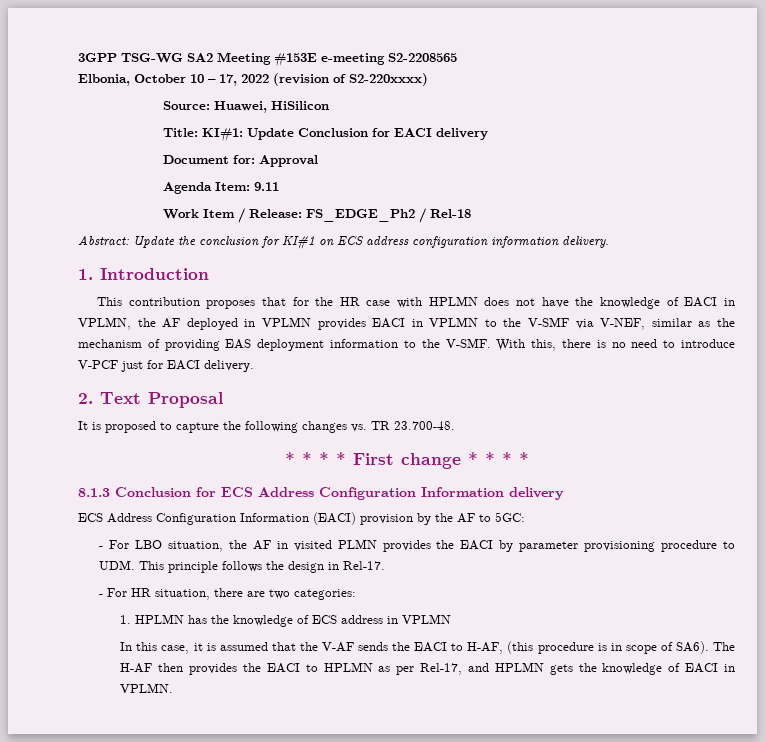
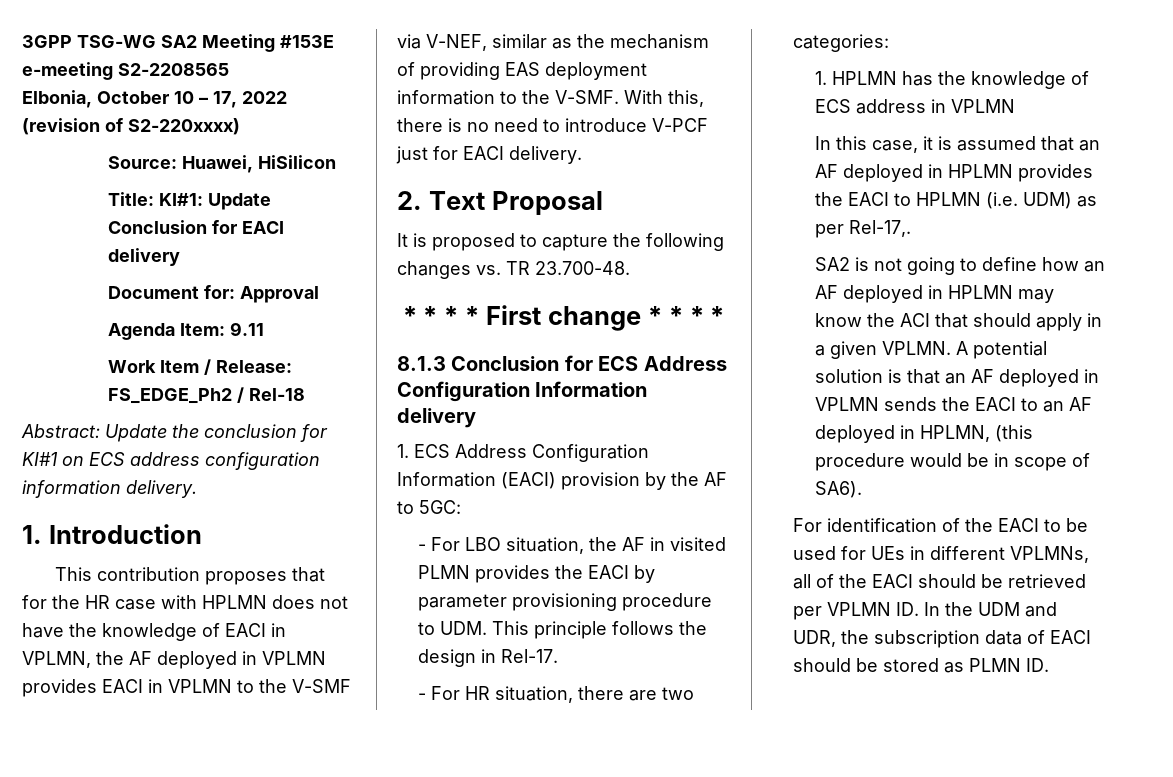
(564, 493) none -> [397,444,409,458] 1.
[299,641,735,654] [120,663,184,673] the V-AF sends the EACI to H-AF, (this procedure is in scope of SA6). The H-AF then -> [1078,140,1100,151] [814,164,1013,182] an AF deployed in HPLMN
[378,662,735,675] [120,683,174,693] as per Rel-17, and HPLMN gets the knowledge of EACI in VPLMN. -> [985,192,1097,209] [814,220,911,238] [814,257,1105,275] [814,285,1054,303] [814,313,1102,331] [814,341,1047,359] [814,369,1099,387] [814,397,1092,412] [814,425,1033,443] [814,453,1090,471] [814,481,862,498] [793,518,1089,533] [793,546,1090,563] [793,574,1087,589] [793,602,1058,620] [793,630,1092,648] [793,658,1050,673] (i.e. UDM) as per Rel-17,. // SA2 is not going to define how an AF deployed in HPLMN may know the ACI that should apply in a given VPLMN. A potential solution is that an AF deployed in VPLMN sends the EACI to an AF deployed in HPLMN, (this procedure would be in scope of SA6). // For identification of the EACI to be used for UEs in different VPLMNs, all of the EACI should be retrieved per VPLMN ID. In the UDM and UDR, the subscription data of EACI should be stored as PLMN ID.

